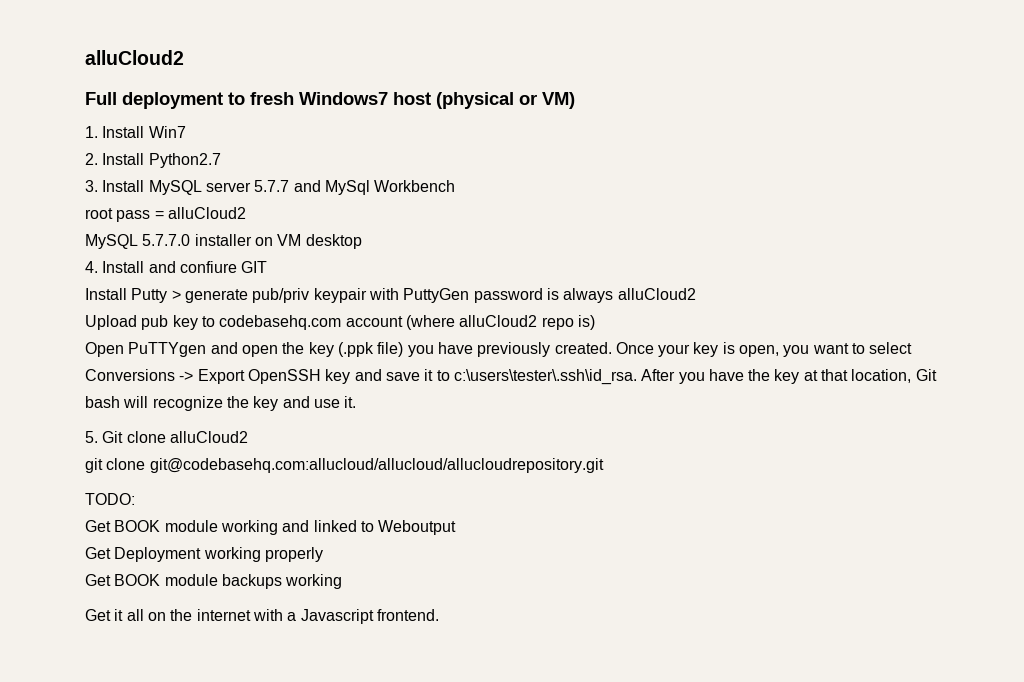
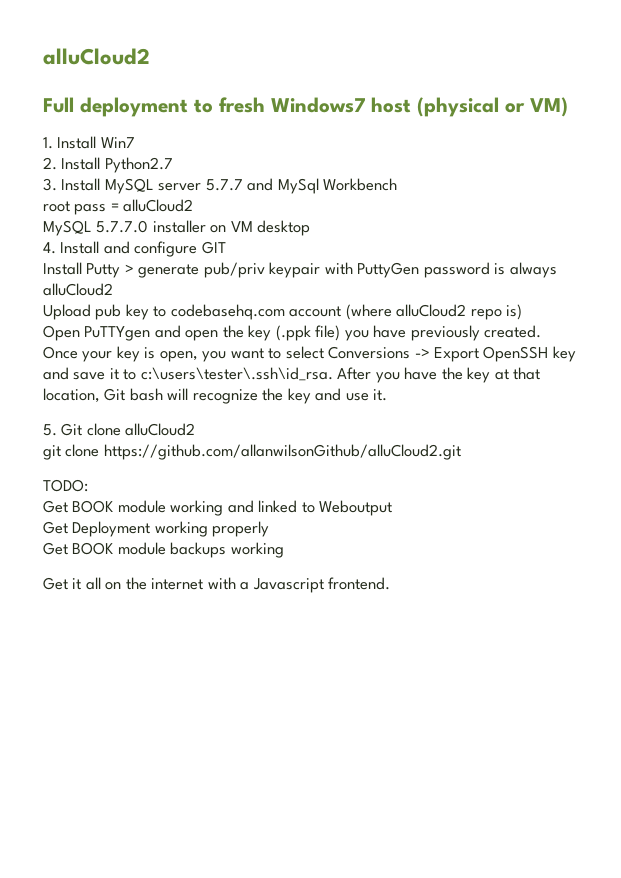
[179,261,237,273] confiure -> [134,241,198,257] configure
[149,458,604,473] git@codebasehq.com:allucloud/allucloud/allucloudrepository.git -> [103,444,461,460] https://github.com/allanwilsonGithub/alluCloud2.git

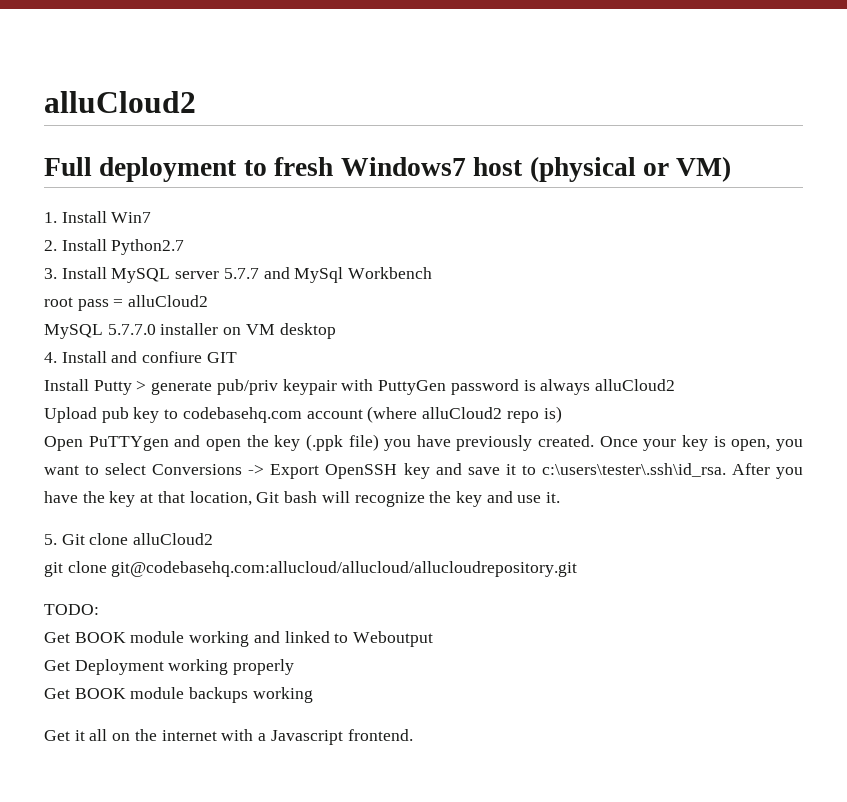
[134,241,198,257] configure -> [142,351,203,363] confiure
[103,444,461,460] https://github.com/allanwilsonGithub/alluCloud2.git -> [111,561,578,577] git@codebasehq.com:allucloud/allucloud/allucloudrepository.git

